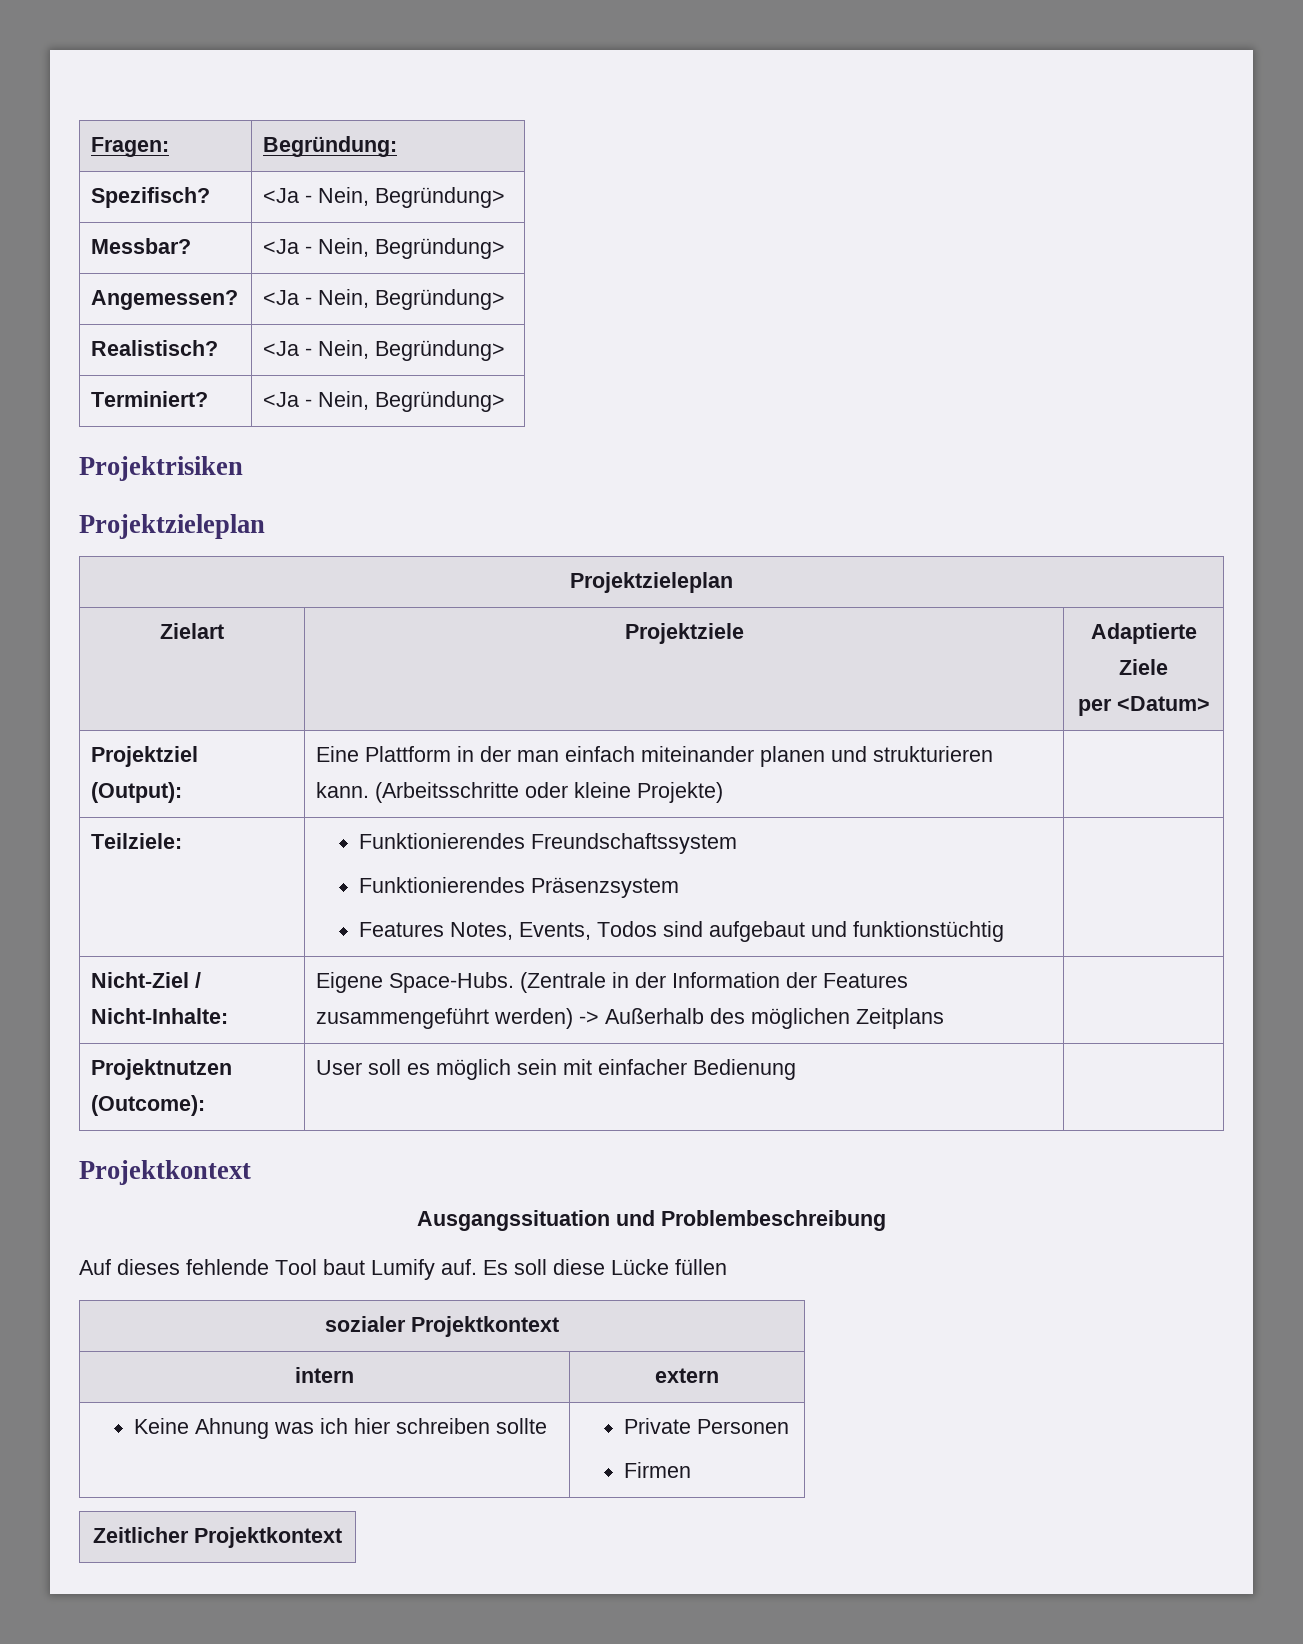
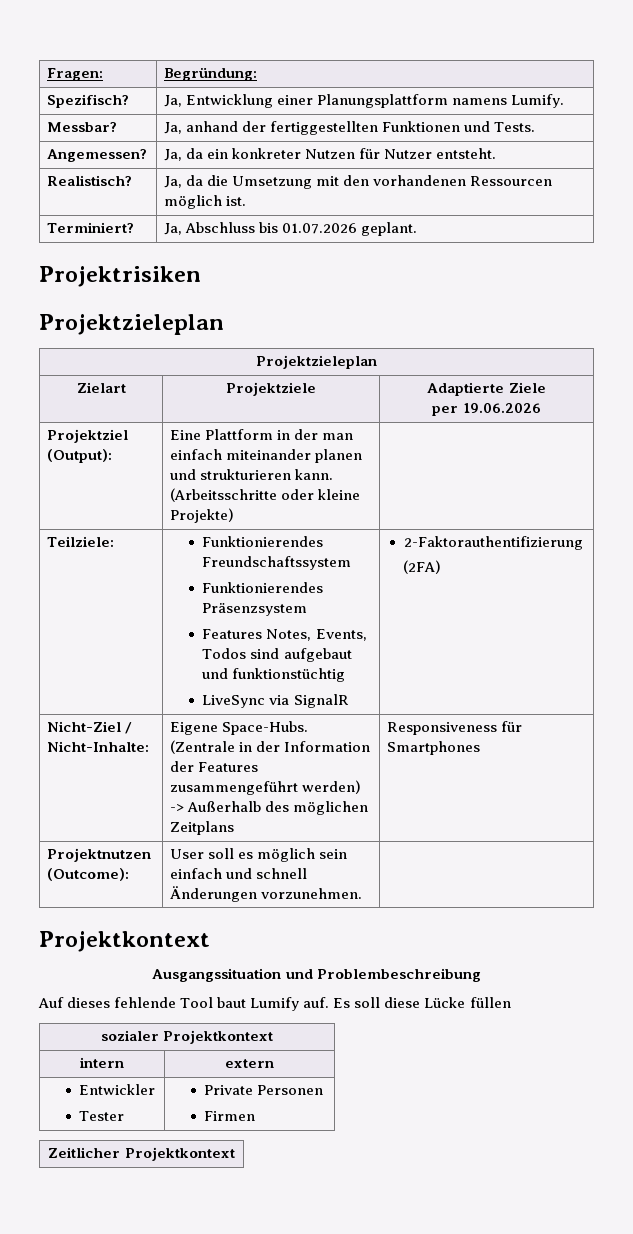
[263,187,506,208] [91,238,192,254] [263,238,506,259] [91,290,239,310] [263,289,506,310] [91,340,219,356] [263,340,506,361] [91,391,209,407] [263,391,506,412] <Ja - Nein, Begründung> // Messbar? | <Ja - Nein, Begründung> // Angemessen? | <Ja - Nein, Begründung> // Realistisch? | <Ja - Nein, Begründung> // Terminiert? | <Ja - Nein, Begründung> -> [164,94,565,108] [47,122,118,132] [164,121,536,135] [47,149,148,162] [164,148,497,161] [47,175,133,186] [164,175,553,189] [164,195,247,209] [47,222,135,233] [164,222,418,236] Ja, Entwicklung einer Planungsplattform namens Lumify. // Messbar? | Ja, anhand der fertiggestellten Funktionen und Tests. // Angemessen? | Ja, da ein konkreter Nutzen für Nutzer entsteht. // Realistisch? | Ja, da die Umsetzung mit den vorhandenen Ressourcen möglich ist. // Terminiert? | Ja, Abschluss bis 01.07.2026 geplant.
[1116,696,1210,711] <Datum> -> [462,403,541,413] 19.06.2026
(1005, 931) | -> [202,694,349,708] [403,536,583,550] [402,560,441,574] // LiveSync via SignalR | 2-Faktorauthentifizierung // (2FA)
(945, 1018) none -> [387,721,523,735] [387,741,481,755] Responsiveness für Smartphones
[563,1059,797,1080] mit einfacher Bedienung -> [170,868,308,879] [170,886,363,902] einfach und schnell Änderungen vorzunehmen.
[134,1418,548,1439] Keine Ahnung was ich hier schreiben sollte -> [79,1084,156,1095] [79,1111,125,1121] Entwickler // Tester

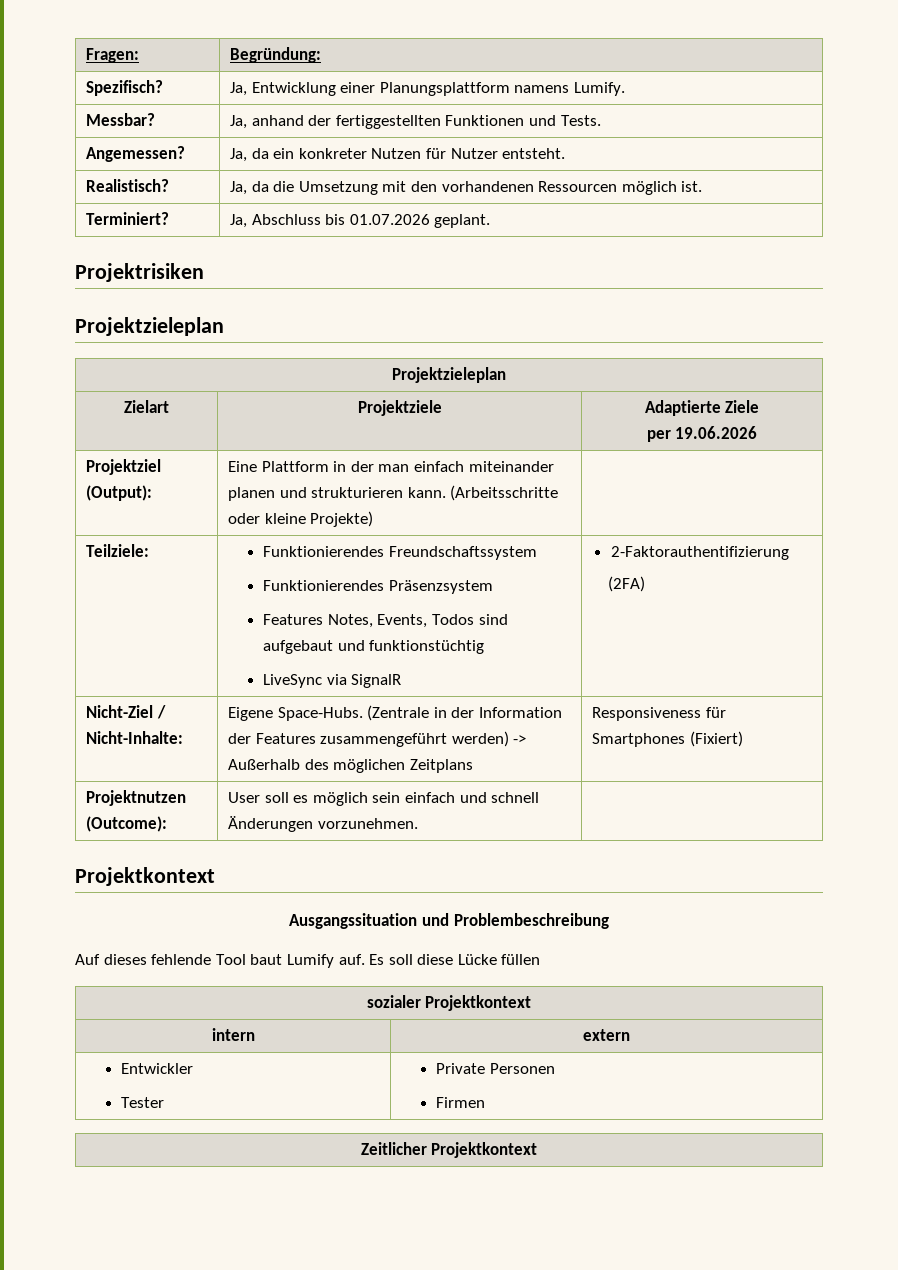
(481, 748) none -> [689,731,743,747] (Fixiert)

